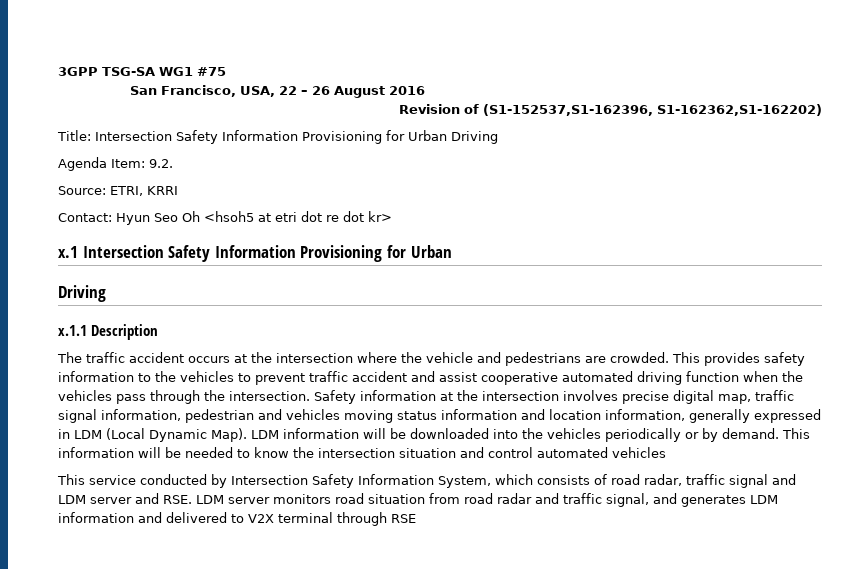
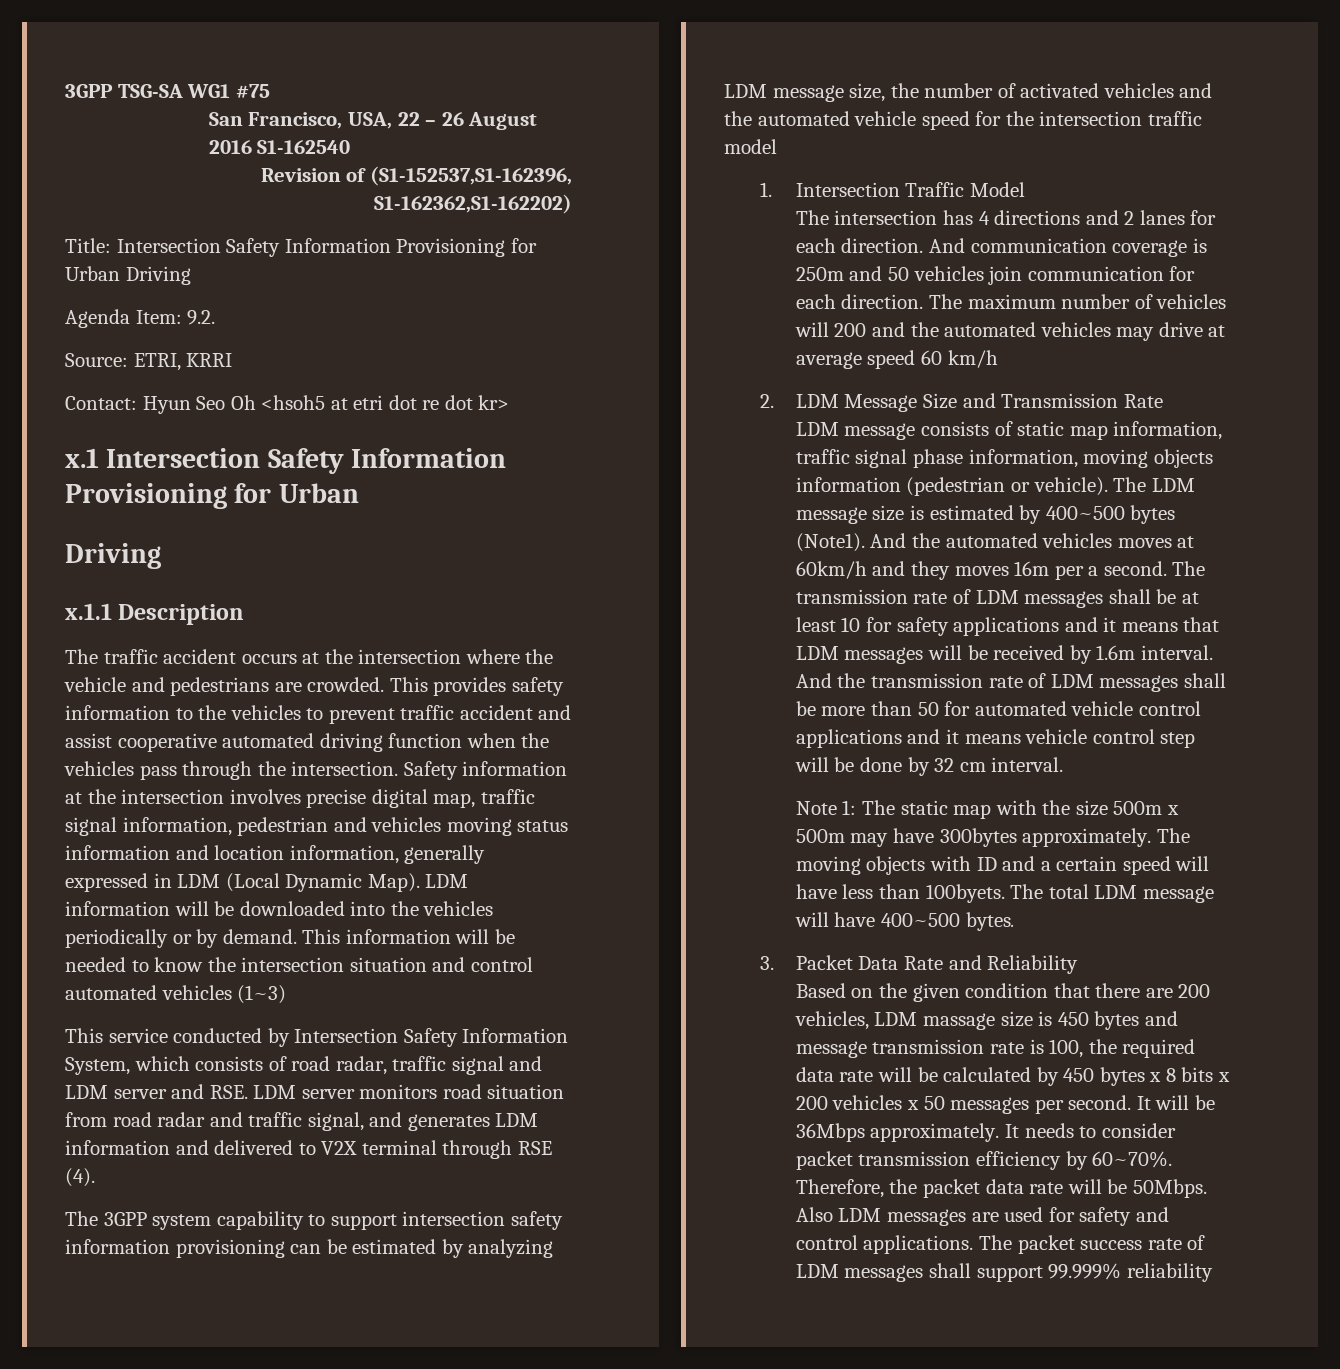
(425, 90) none -> [257,140,351,154] S1-162540
(666, 452) none -> [237,985,287,1004] (1~3)
(416, 518) none -> [65,1168,95,1187] [65,1211,563,1230] [65,1239,554,1258] [724,83,1213,102] [724,111,1202,130] [724,139,777,154] [759,182,1026,197] [795,210,1217,225] [795,238,1207,257] [795,266,1196,285] [795,294,1227,309] [794,322,1226,341] [795,350,998,369] [759,393,1163,412] [795,421,1223,440] [795,449,1213,468] [795,477,1195,496] [795,505,1176,524] [795,533,1195,552] [795,561,1206,580] [795,589,1199,608] [795,617,1220,636] [795,645,1213,664] [795,673,1226,692] [795,701,1201,716] [795,729,1196,748] [794,757,1064,776] [795,800,1179,819] [795,828,1190,847] [795,856,1210,875] [795,884,1214,903] [794,912,1015,931] [759,955,1079,974] [795,983,1211,1002] [794,1011,1178,1030] [795,1039,1196,1058] [795,1067,1230,1086] [795,1095,1215,1114] [795,1123,1176,1142] [795,1151,1173,1170] [795,1179,1207,1198] [795,1207,1169,1226] [795,1235,1206,1254] [795,1263,1213,1282] (4). // The 3GPP system capability to support intersection safety information provisioning can be estimated by analyzing LDM message size, the number of activated vehicles and the automated vehicle speed for the intersection traffic model // 1. Intersection Traffic Model // The intersection has 4 directions and 2 lanes for each direction. And communication coverage is 250m and 50 vehicles join communication for each direction. The maximum number of vehicles will 200 and the automated vehicles may drive at average speed 60 km/h // 2. LDM Message Size and Transmission Rate // LDM message consists of static map information, traffic signal phase information, moving objects information (pedestrian or vehicle). The LDM message size is estimated by 400~500 bytes (Note1). And the automated vehicles moves at 60km/h and they moves 16m per a second. The transmission rate of LDM messages shall be at least 10 for safety applications and it means that LDM messages will be received by 1.6m interval. And the transmission rate of LDM messages shall be more than 50 for automated vehicle control applications and it means vehicle control step will be done by 32 cm interval. // Note 1: The static map with the size 500m x 500m may have 300bytes approximately. The moving objects with ID and a certain speed will have less than 100byets. The total LDM message will have 400~500 bytes. // 3. Packet Data Rate and Reliability // Based on the given condition that there are 200 vehicles, LDM massage size is 450 bytes and message transmission rate is 100, the required data rate will be calculated by 450 bytes x 8 bits x 200 vehicles x 50 messages per second. It will be 36Mbps approximately. It needs to consider packet transmission efficiency by 60~70%. Therefore, the packet data rate will be 50Mbps. Also LDM messages are used for safety and control applications. The packet success rate of LDM messages shall support 99.999% reliability

